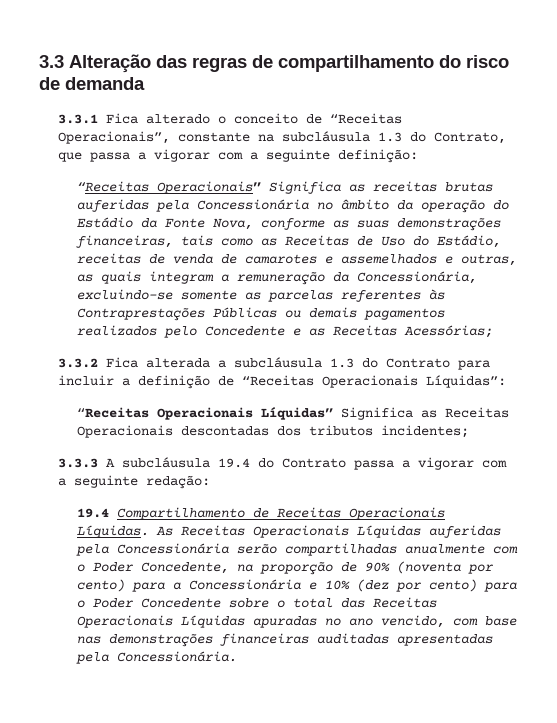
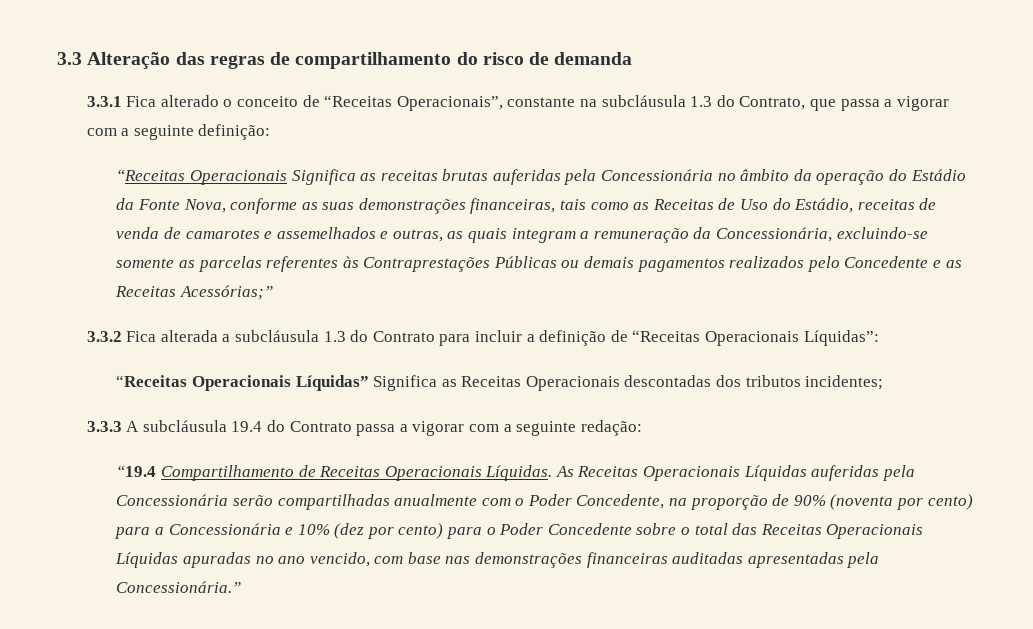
[156,181,261,194] Operacionais” -> [189,170,287,185] Operacionais
[403,325,493,338] Acessórias; -> [179,285,273,300] Acessórias;”
[76,508,109,518] 19.4 -> [116,465,157,477] “19.4
[116,651,237,662] Concessionária. -> [116,581,242,593] Concessionária.”

